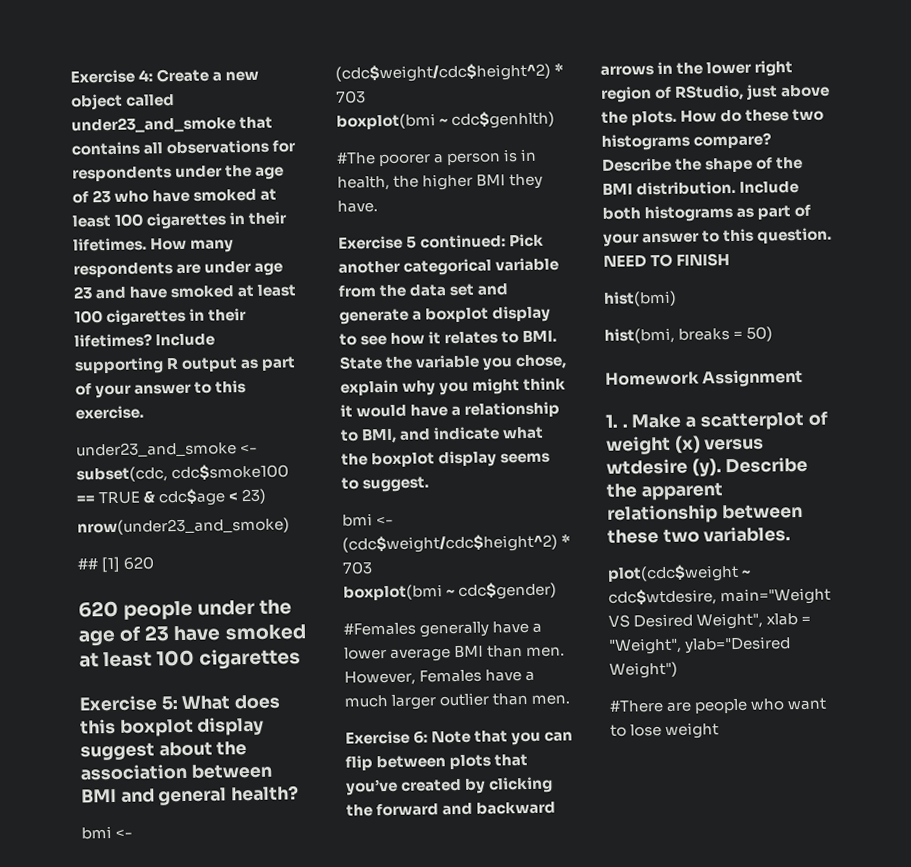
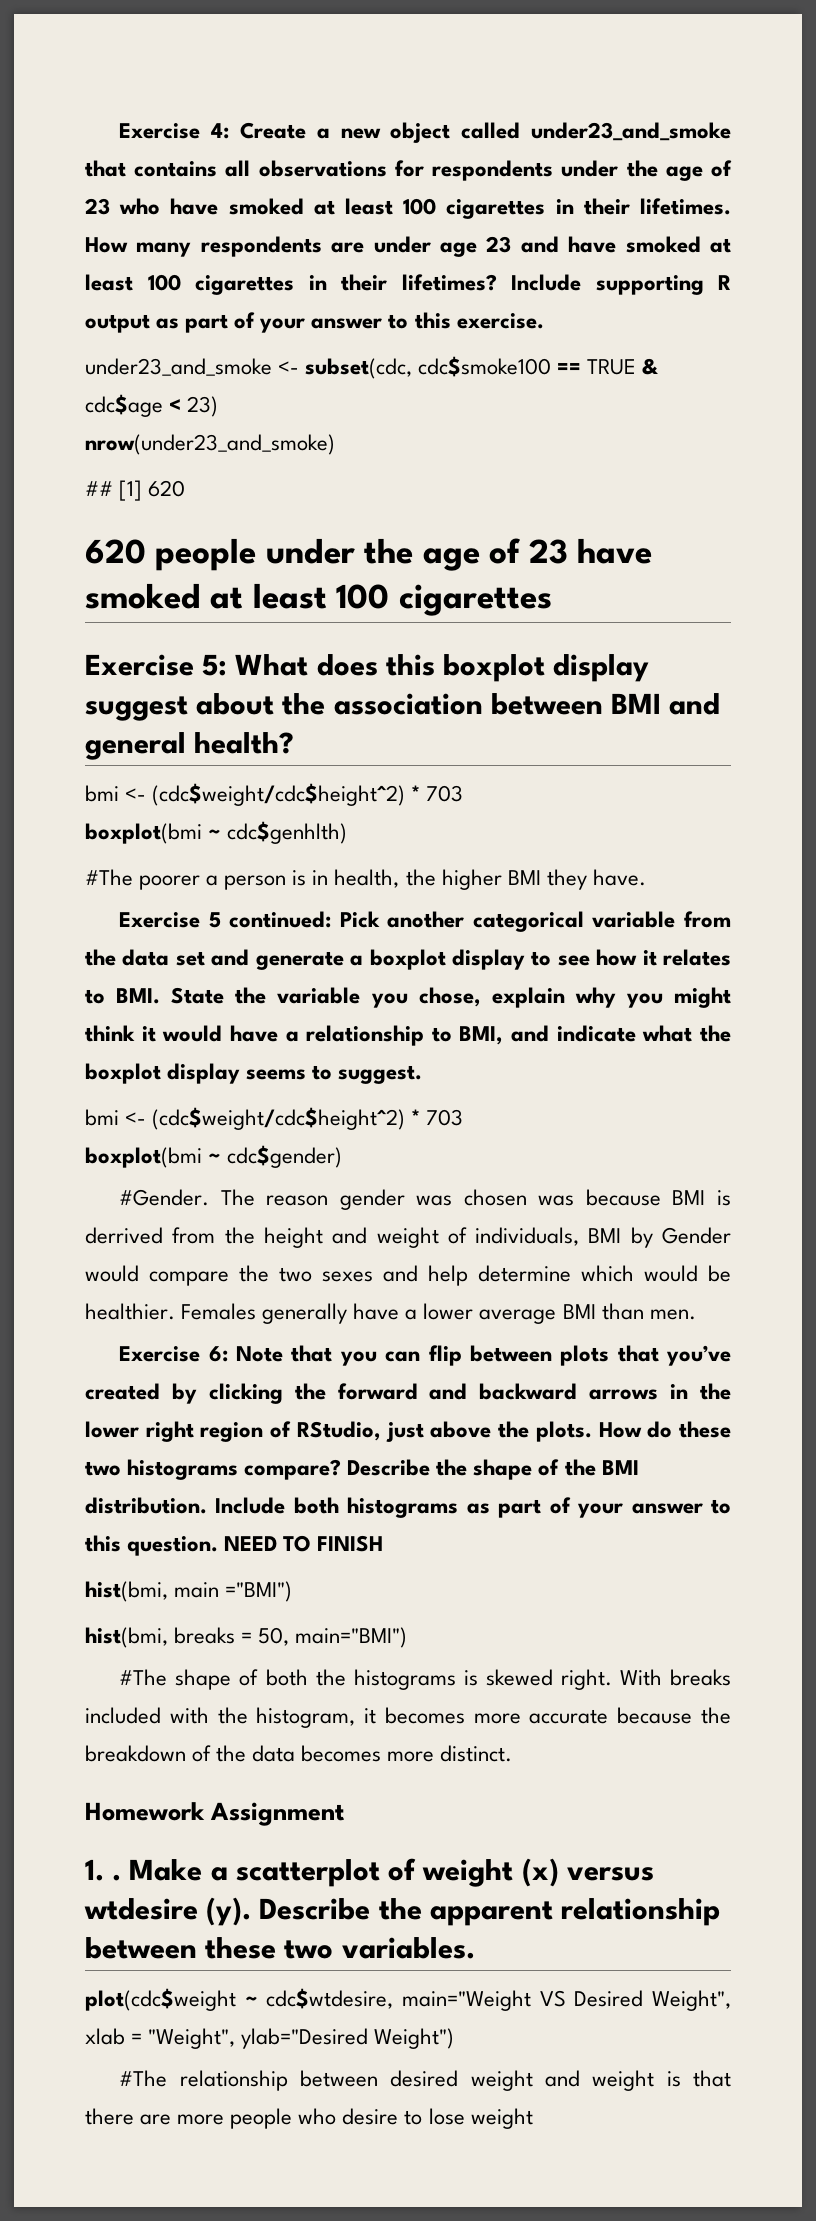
[343,622,416,636] #Females -> [119,1189,731,1210] [85,1227,731,1248] [85,1265,731,1286] [85,1303,257,1320] #Gender. The reason gender was chosen was because BMI is derrived from the height and weight of individuals, BMI by Gender would compare the two sexes and help determine which would be healthier. Females
[344,669,536,686] [344,692,571,710] However, Females have a much larger outlier than men. -> (696, 1314) none
[603,290,677,307] hist(bmi) -> [85,1581,293,1602] hist(bmi, main ="BMI")
[746,326,774,342] 50) -> [258,1627,408,1648] [119,1669,731,1690] [85,1707,731,1728] [85,1745,513,1762] 50, main="BMI") // #The shape of both the histograms is skewed right. With breaks included with the histogram, it becomes more accurate because the breakdown of the data becomes more distinct.
[609,700,693,713] #There are -> [119,2070,731,2091] [85,2108,225,2125] #The relationship between desired weight and weight is that there are more
[787,697,828,711] want -> [342,2108,399,2125] desire

